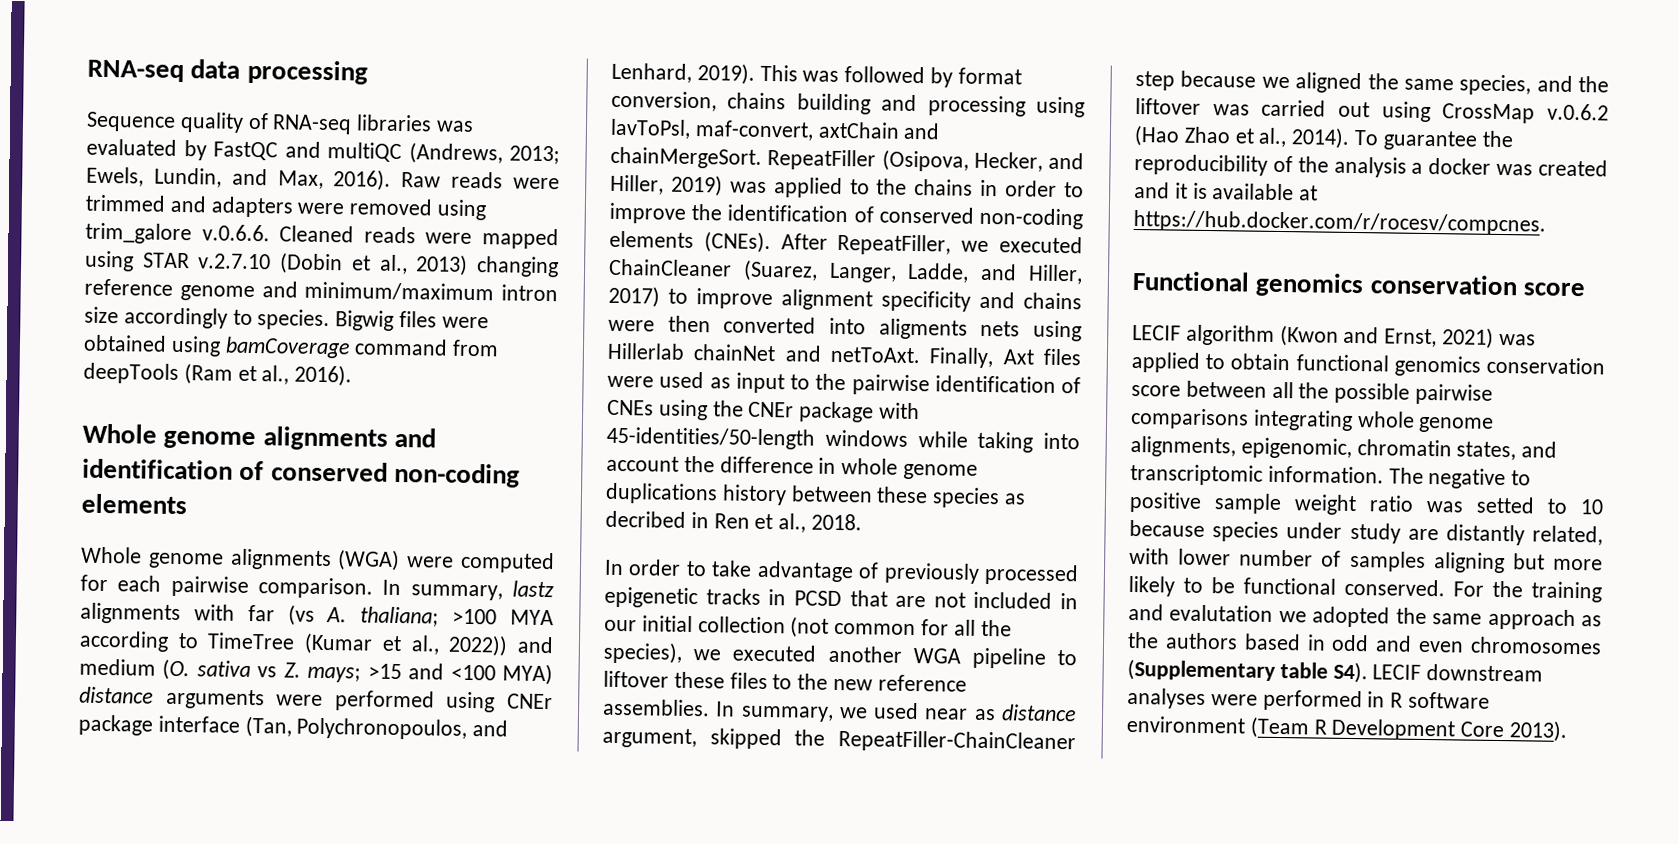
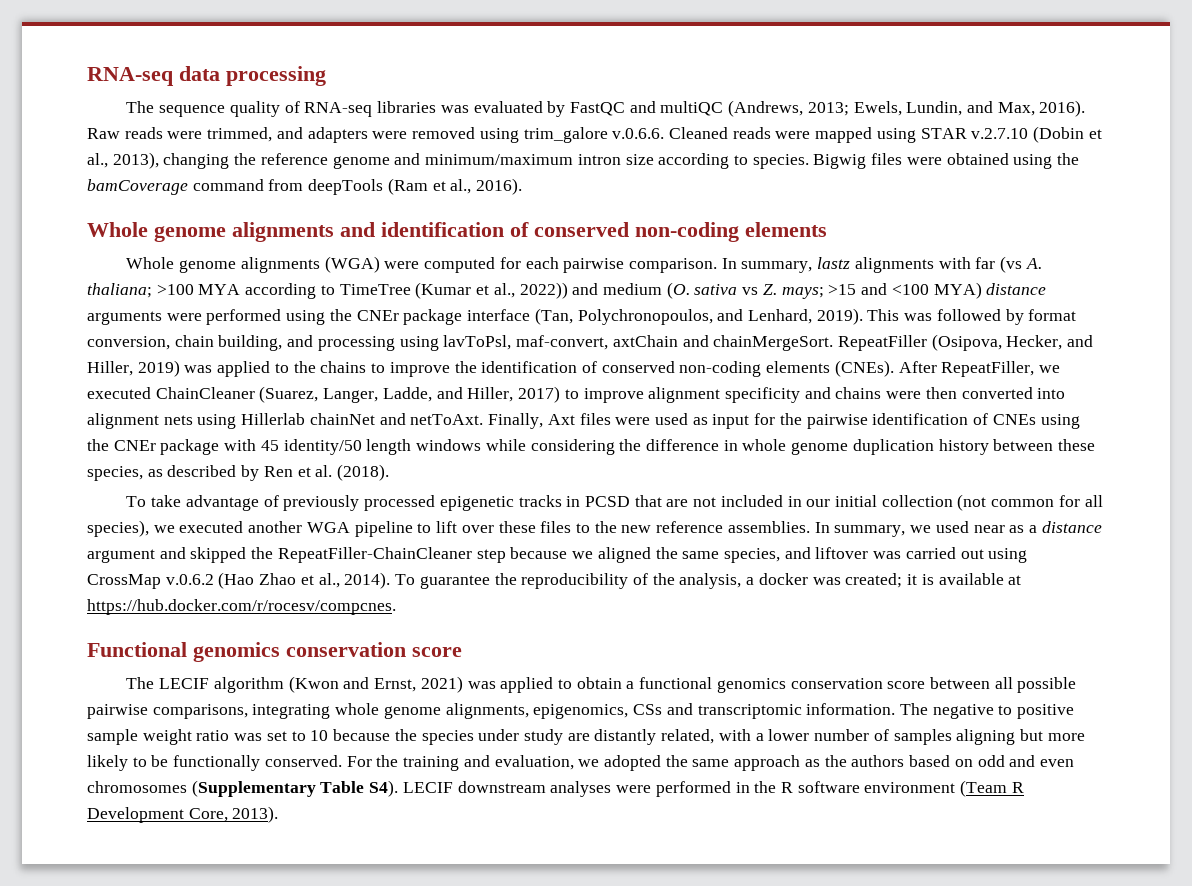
[86,111,176,132] Sequence -> [126,101,226,117] The sequence
[85,194,166,212] trimmed -> [207,127,273,142] trimmed,
[415,254,559,278] 2013) changing -> [112,152,257,169] 2013), changing the
[123,307,228,329] accordingly -> [658,153,730,169] according
(221, 346) none -> [1057,153,1080,165] the
(496, 702) none -> [329,309,352,321] the
[727,92,871,115] chains building -> [174,335,283,351] chain building,
[980,179,1058,197] in order -> (367, 367) none
[878,318,968,340] aligments -> [87,413,159,429] alignment
[790,374,810,390] to -> [754,413,776,425] for
[606,426,1080,453] [606,455,679,472] 45-identities/50-length windows while taking into account -> [260,439,615,455] 45 identity/50 length windows while considering
[605,482,718,505] duplications -> [852,439,934,455] duplication
[932,487,1027,509] [605,510,863,533] [604,559,707,577] species as decribed in Ren et al., 2018. // In order to -> [87,464,390,481] [126,496,147,507] species, as described by Ren et al. (2018). // To
[980,619,1012,637] the -> (1103, 501) none
[603,670,669,688] liftover -> [436,521,494,533] lift over
[1001,704,1077,722] [602,727,697,749] distance argument, -> [1028,521,1102,533] [87,547,186,563] a distance argument and
[1578,76,1609,93] the -> (811, 553) none
[1333,156,1407,178] analysis -> [679,573,742,589] analysis,
[1538,159,1608,177] [1134,181,1170,199] created and -> [845,573,903,588] created;
(1585, 289) none -> [126,677,155,689] The
(1291, 362) none -> [626,681,635,689] a
[1298,382,1330,399] the -> (1013, 683) none
[1130,407,1249,430] comparisons -> [152,704,248,719] comparisons,
[1240,437,1517,461] epigenomic, chromatin states, -> [533,704,663,719] epigenomics, CSs
[1476,496,1535,514] setted -> [266,731,287,741] set
(1205, 528) none -> [394,729,417,741] the
(1170, 556) none -> [755,733,764,741] a
[1243,577,1336,595] functional -> [173,755,261,771] functionally
[1169,604,1274,622] evalutation -> [494,755,574,770] evaluation,
[1306,634,1326,651] in -> [954,759,973,767] on
[1279,662,1328,679] table -> [320,781,365,793] Table
(1386, 699) none -> [754,781,777,793] the
[1460,721,1505,738] Core -> [188,808,228,822] Core,

